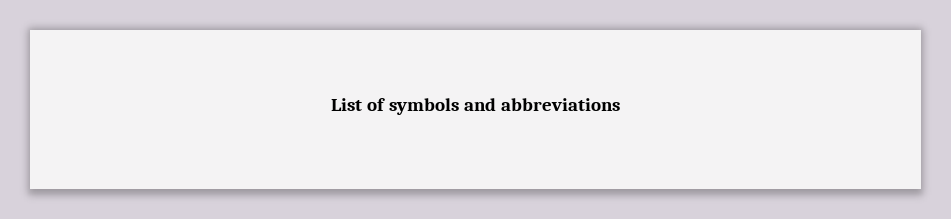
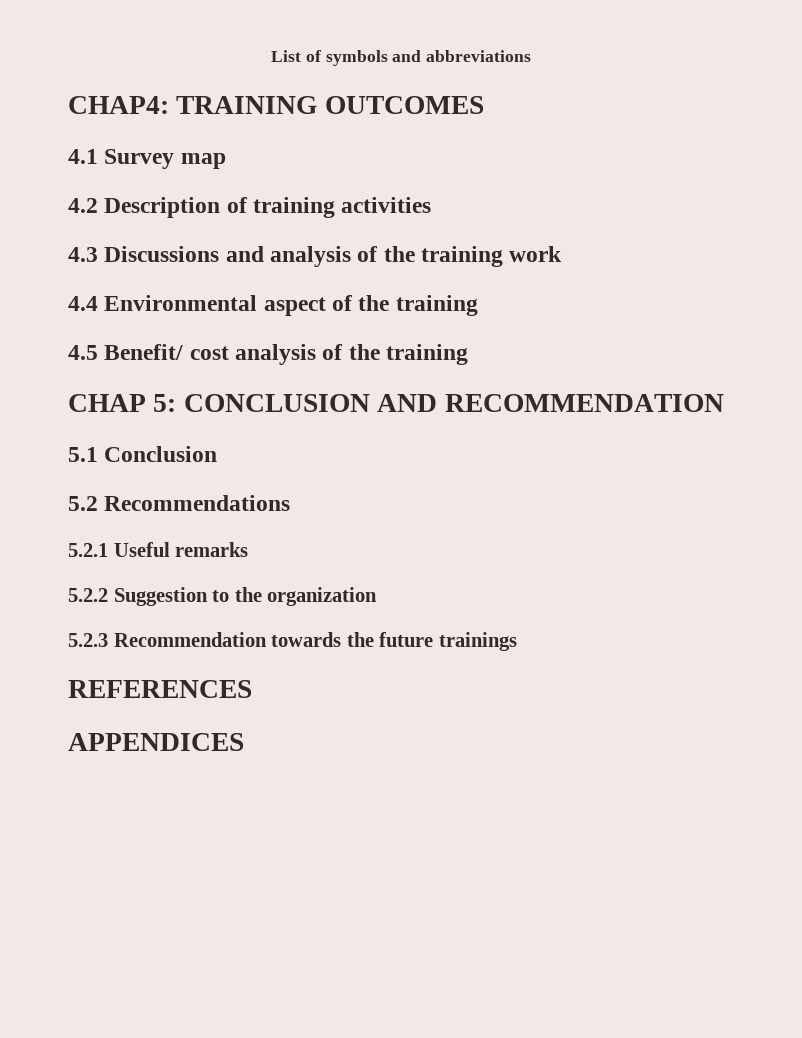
(620, 104) none -> [68,96,484,114] [68,149,226,169] [68,197,432,218] [68,246,563,267] [68,295,478,316] [68,344,469,365] [68,394,724,412] [68,446,218,462] [68,495,291,511] [68,542,249,557] [68,587,378,606] [68,632,517,651] [68,680,252,698] [68,733,244,751] // CHAP4: TRAINING OUTCOMES // 4.1 Survey map // 4.2 Description of training activities // 4.3 Discussions and analysis of the training work // 4.4 Environmental aspect of the training // 4.5 Benefit/ cost analysis of the training // CHAP 5: CONCLUSION AND RECOMMENDATION // 5.1 Conclusion // 5.2 Recommendations // 5.2.1 Useful remarks // 5.2.2 Suggestion to the organization // 5.2.3 Recommendation towards the future trainings // REFERENCES // APPENDICES

